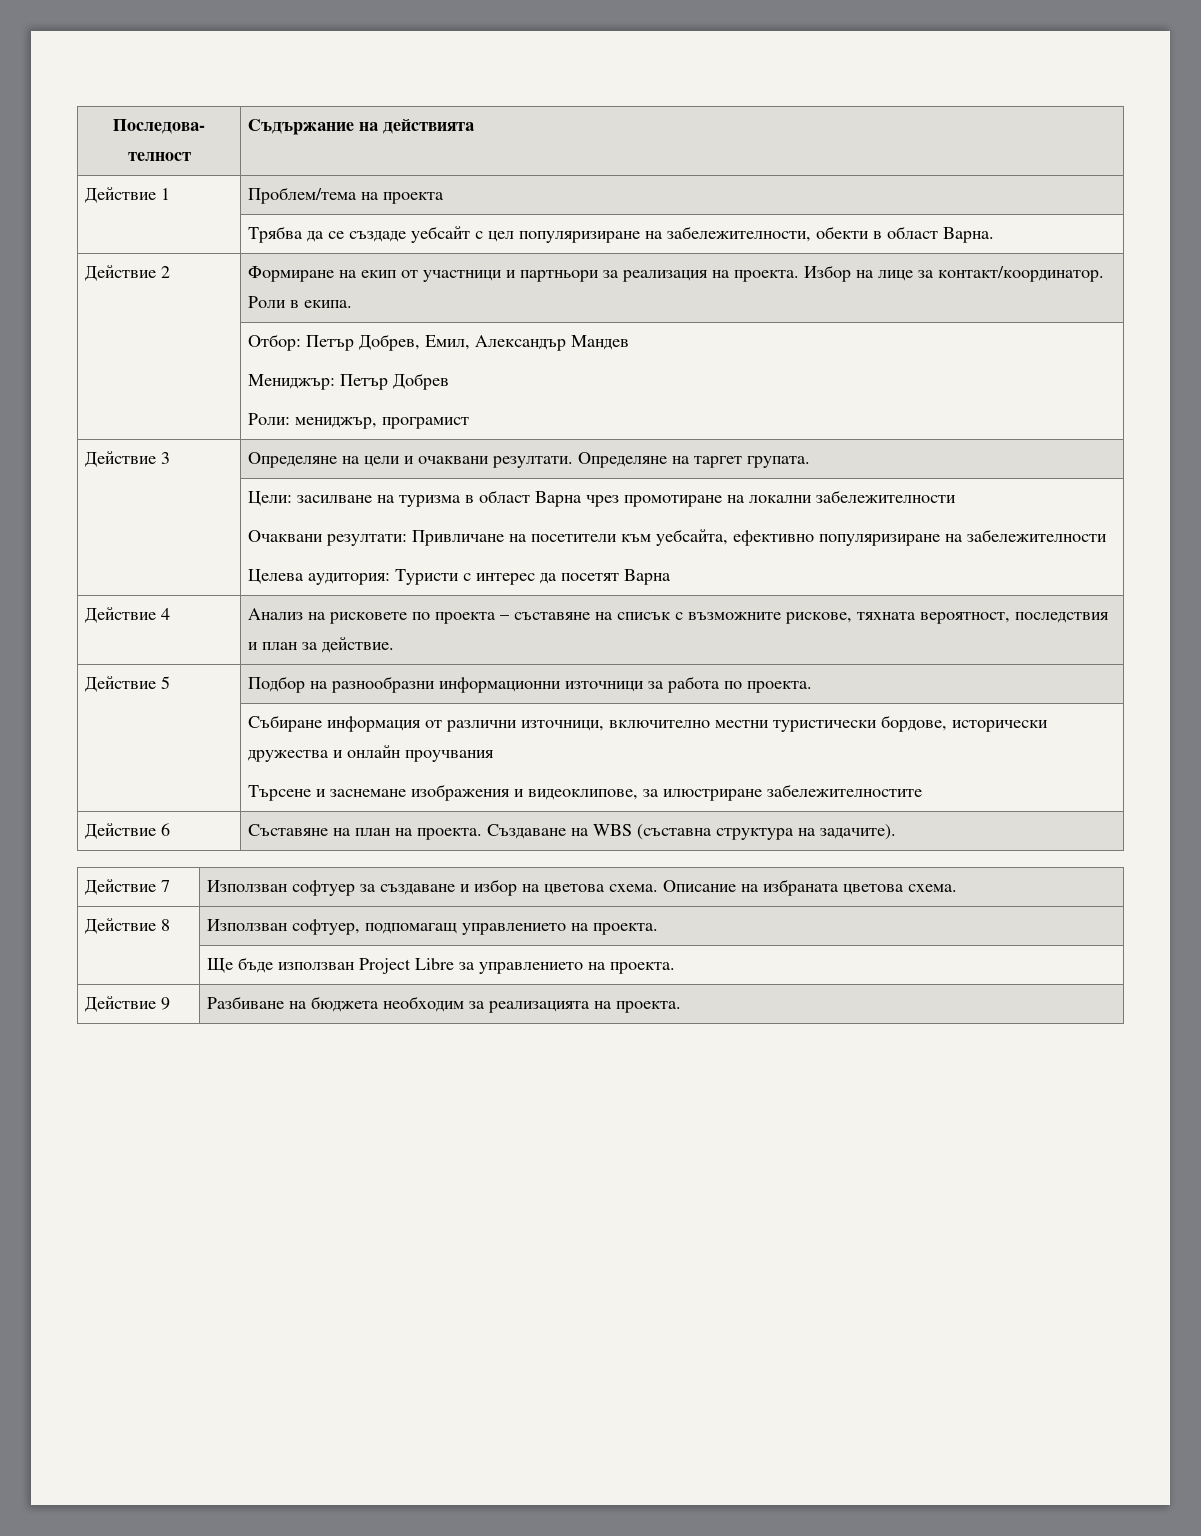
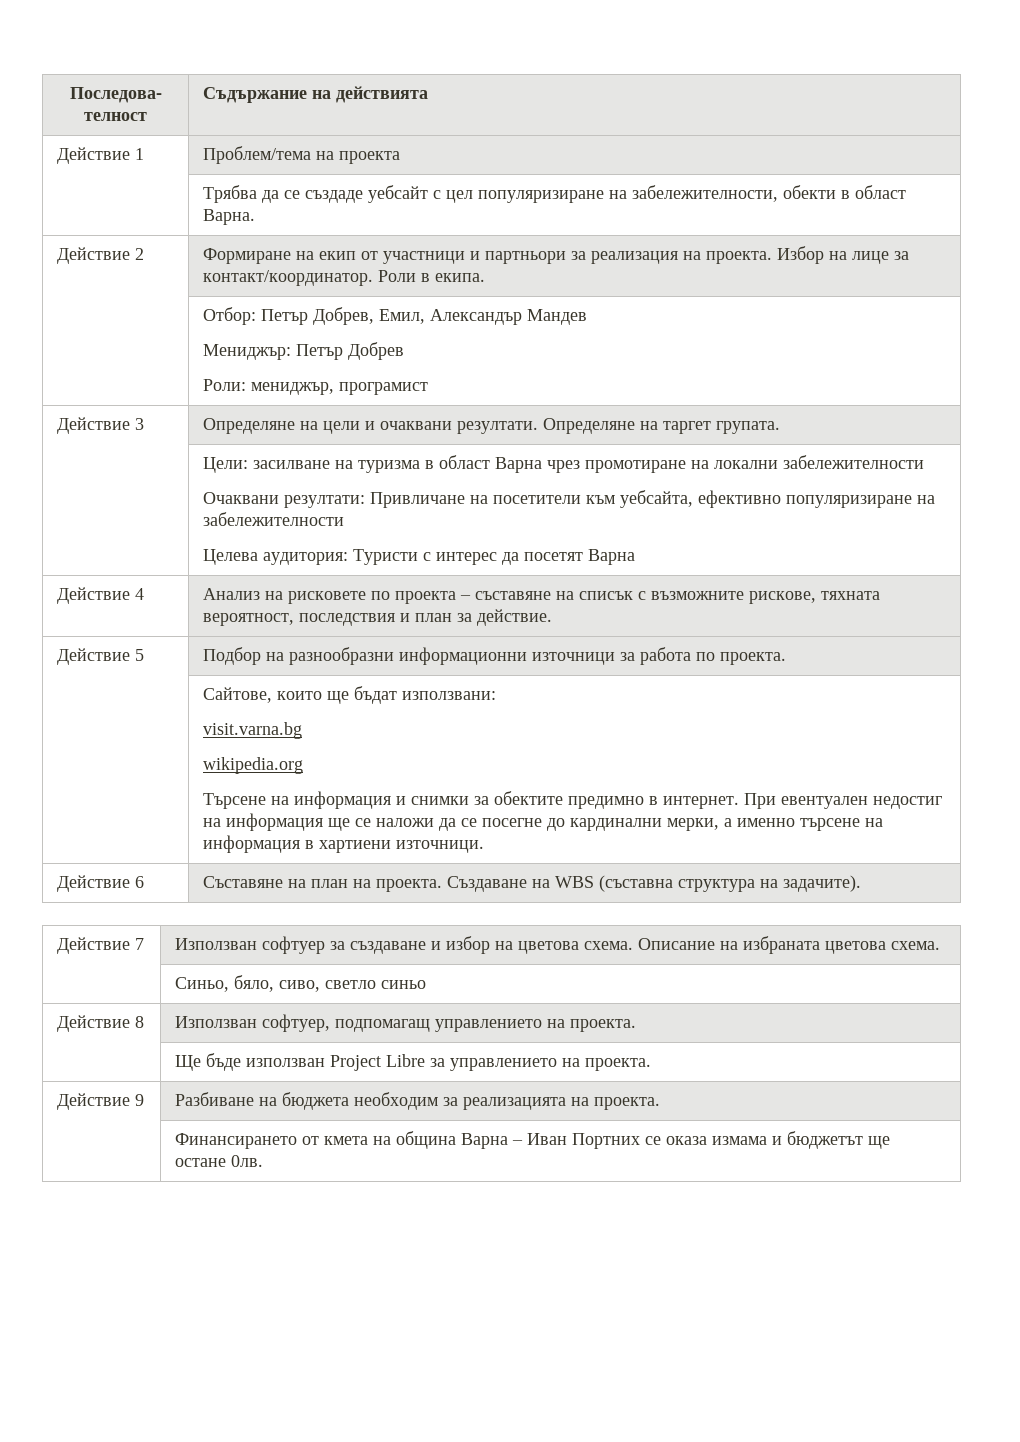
[248,715,1049,732] [248,745,495,762] [248,784,923,801] Събиране информация от различни източници, включително местни туристически бордове, исторически дружества и онлайн проучвания // Търсене и заснемане изображения и видеоклипове, за илюстриране забележителностите -> [203,686,497,704] [203,722,303,739] [203,757,304,774] [203,791,943,809] [203,813,884,831] [203,835,485,853] Сайтове, които ще бъдат използвани: // visit.varna.bg // wikipedia.org // Търсене на информация и снимки за обектите предимно в интернет. При евентуален недостиг на информация ще се наложи да се посегне до кардинални мерки, а именно търсене на информация в хартиени източници.
(958, 888) none -> [175,975,427,992] // | Синьо, бяло, сиво, светло синьо
(682, 1007) none -> [175,1131,891,1149] [175,1155,264,1167] // | Финансирането от кмета на община Варна – Иван Портних се оказа измама и бюджетът ще остане 0лв.

